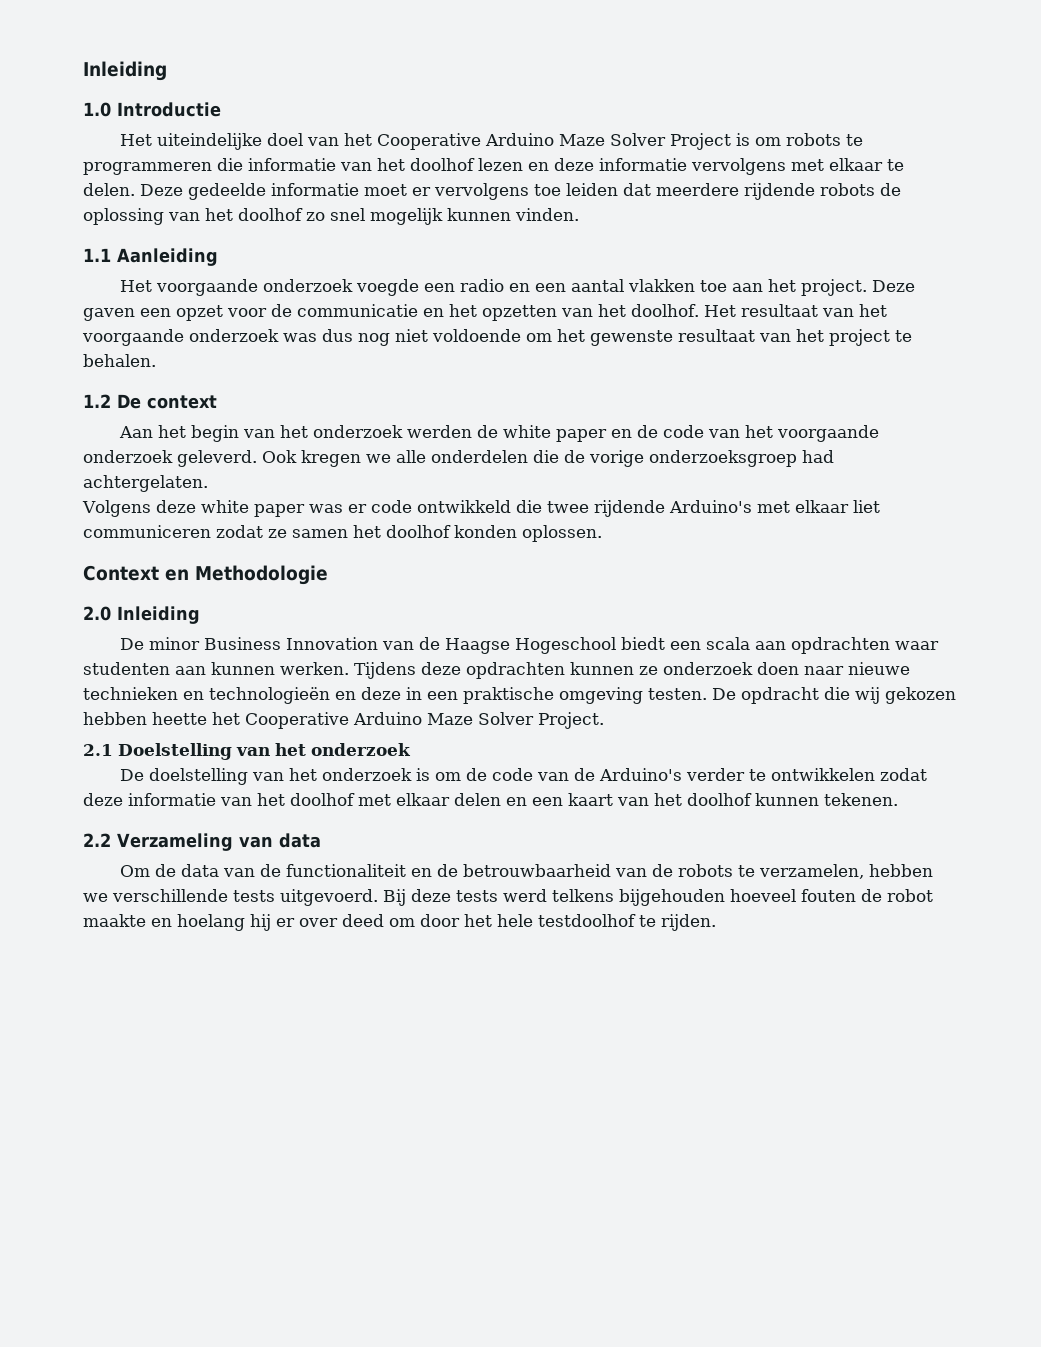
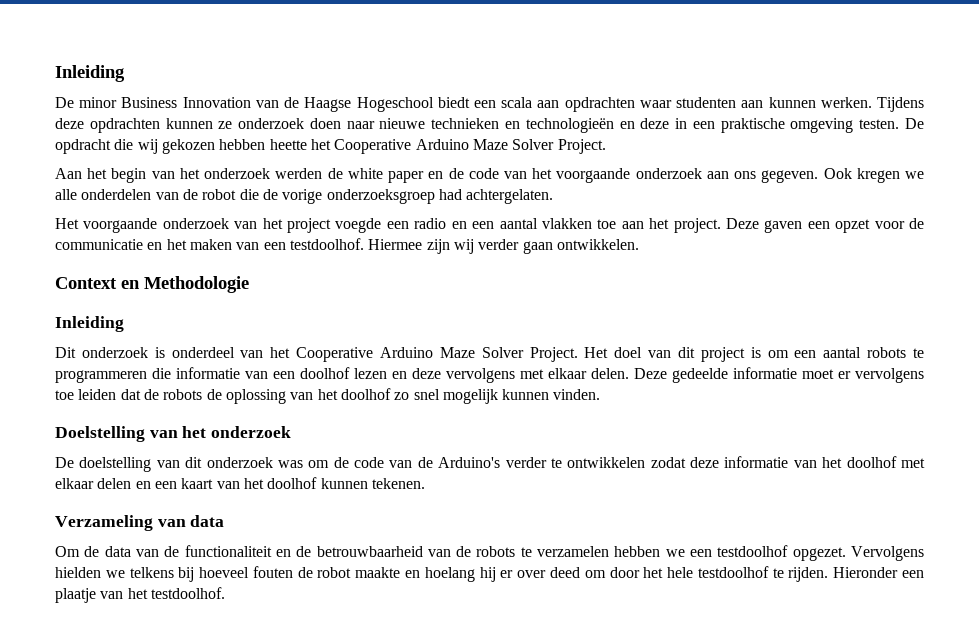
[83,61,167,81] [83,102,221,117] [119,133,863,150] [83,158,904,175] [83,183,901,200] [83,208,579,225] [83,248,218,266] [119,279,915,296] [83,304,887,321] [82,329,912,346] [83,354,156,367] [83,394,217,409] [118,425,879,442] [83,450,834,467] [83,475,208,492] [82,500,880,517] [83,525,602,542] [83,565,328,585] [83,606,200,624] Inleiding // 1.0 Introductie // Het uiteindelijke doel van het Cooperative Arduino Maze Solver Project is om robots te programmeren die informatie van het doolhof lezen en deze informatie vervolgens met elkaar te delen. Deze gedeelde informatie moet er vervolgens toe leiden dat meerdere rijdende robots de oplossing van het doolhof zo snel mogelijk kunnen vinden. // 1.1 Aanleiding // Het voorgaande onderzoek voegde een radio en een aantal vlakken toe aan het project. Deze gaven een opzet voor de communicatie en het opzetten van het doolhof. Het resultaat van het voorgaande onderzoek was dus nog niet voldoende om het gewenste resultaat van het project te behalen. // 1.2 De context // Aan het begin van het onderzoek werden de white paper en de code van het voorgaande onderzoek geleverd. Ook kregen we alle onderdelen die de vorige onderzoeksgroep had achtergelaten. // Volgens deze white paper was er code ontwikkeld die twee rijdende Arduino's met elkaar liet communiceren zodat ze samen het doolhof konden oplossen. // Context en Methodologie // 2.0 Inleiding -> [55,65,125,82] Inleiding
[83,744,113,756] 2.1 -> [55,168,925,183] [55,189,554,204] [55,218,924,233] [55,238,639,254] [55,276,249,293] [55,316,124,332] [55,347,925,362] [55,367,924,383] [55,388,601,404] Aan het begin van het onderzoek werden de white paper en de code van het voorgaande onderzoek aan ons gegeven. Ook kregen we alle onderdelen van de robot die de vorige onderzoeksgroep had achtergelaten. // Het voorgaande onderzoek van het project voegde een radio en een aantal vlakken toe aan het project. Deze gaven een opzet voor de communicatie en het maken van een testdoolhof. Hiermee zijn wij verder gaan ontwikkelen. // Context en Methodologie // Inleiding // Dit onderzoek is onderdeel van het Cooperative Arduino Maze Solver Project. Het doel van dit project is om een aantal robots te programmeren die informatie van een doolhof lezen en deze vervolgens met elkaar delen. Deze gedeelde informatie moet er vervolgens toe leiden dat de robots de oplossing van het doolhof zo snel mogelijk kunnen vinden. //
[288,768,430,781] het onderzoek is -> [185,457,303,468] dit onderzoek was
[83,833,111,847] 2.2 -> (425, 483) none
[758,864,864,879] verzamelen, -> [537,546,610,557] verzamelen
[112,889,725,906] verschillende tests uitgevoerd. Bij deze tests werd telkens bijgehouden -> [690,545,924,561] [55,567,195,582] een testdoolhof opgezet. Vervolgens hielden we telkens bij
(716, 922) none -> [833,567,924,578] [55,587,225,603] Hieronder een plaatje van het testdoolhof.

